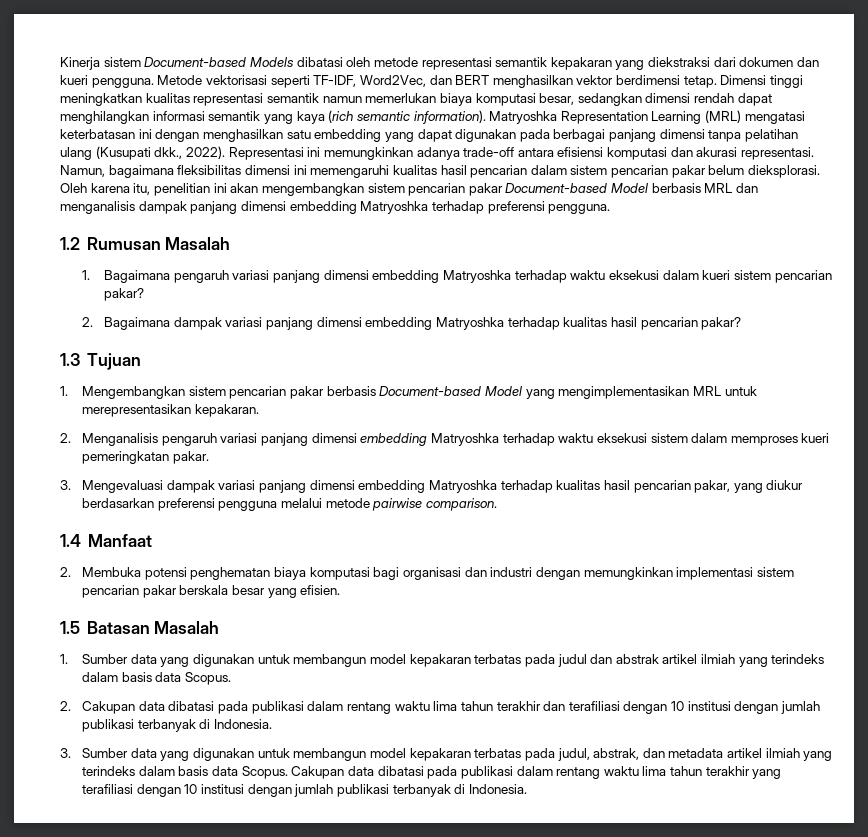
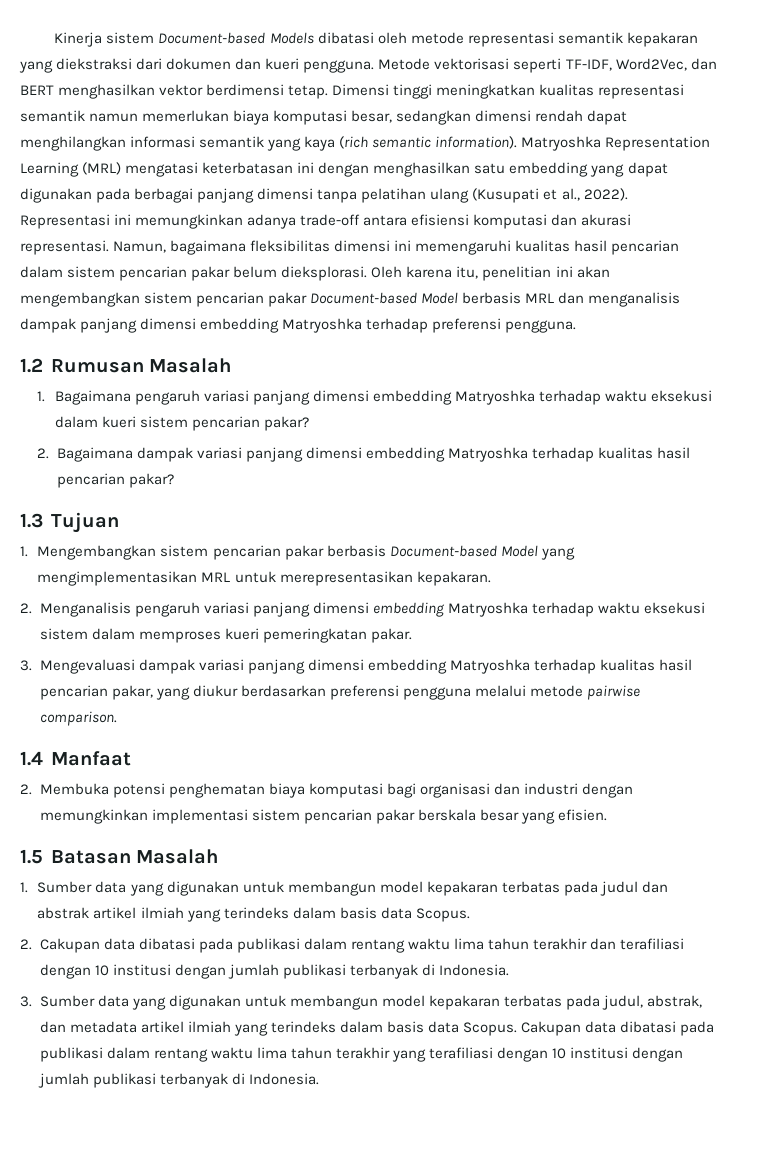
[154,147,183,159] dkk., -> [543,188,580,201] et al.,

